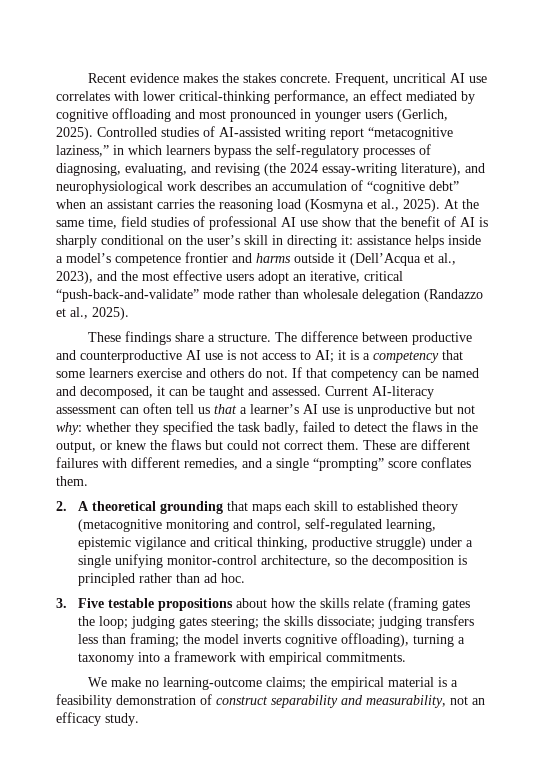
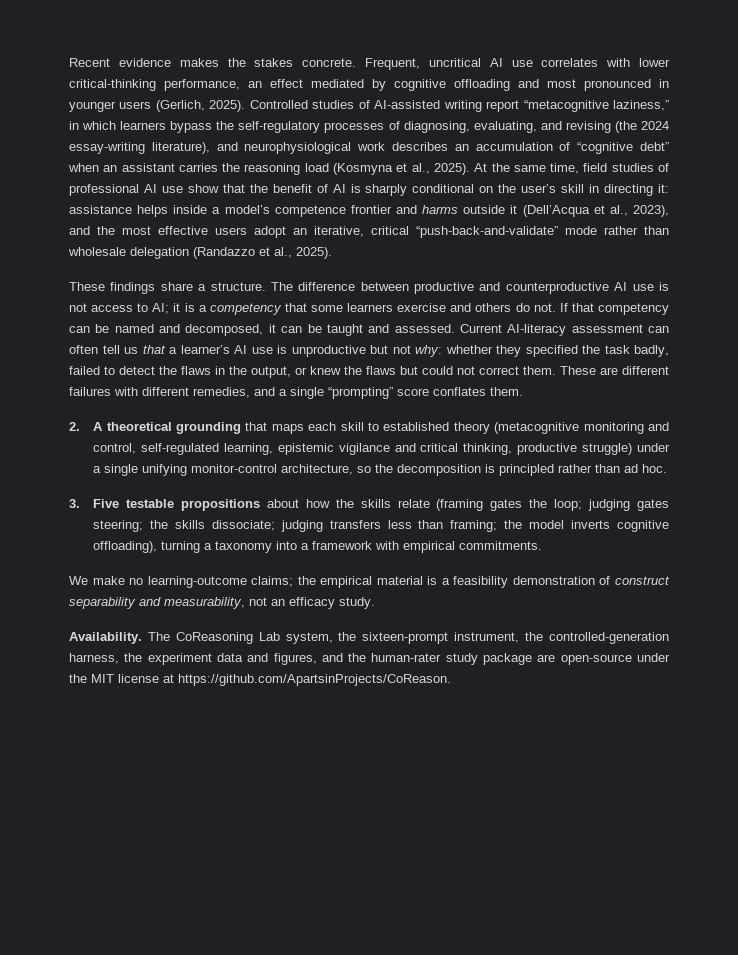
(139, 719) none -> [69,632,670,644] [69,653,671,665] [69,674,451,686] // Availability. The CoReasoning Lab system, the sixteen-prompt instrument, the controlled-generation harness, the experiment data and figures, and the human-rater study package are open-source under the MIT license at https://github.com/ApartsinProjects/CoReason.

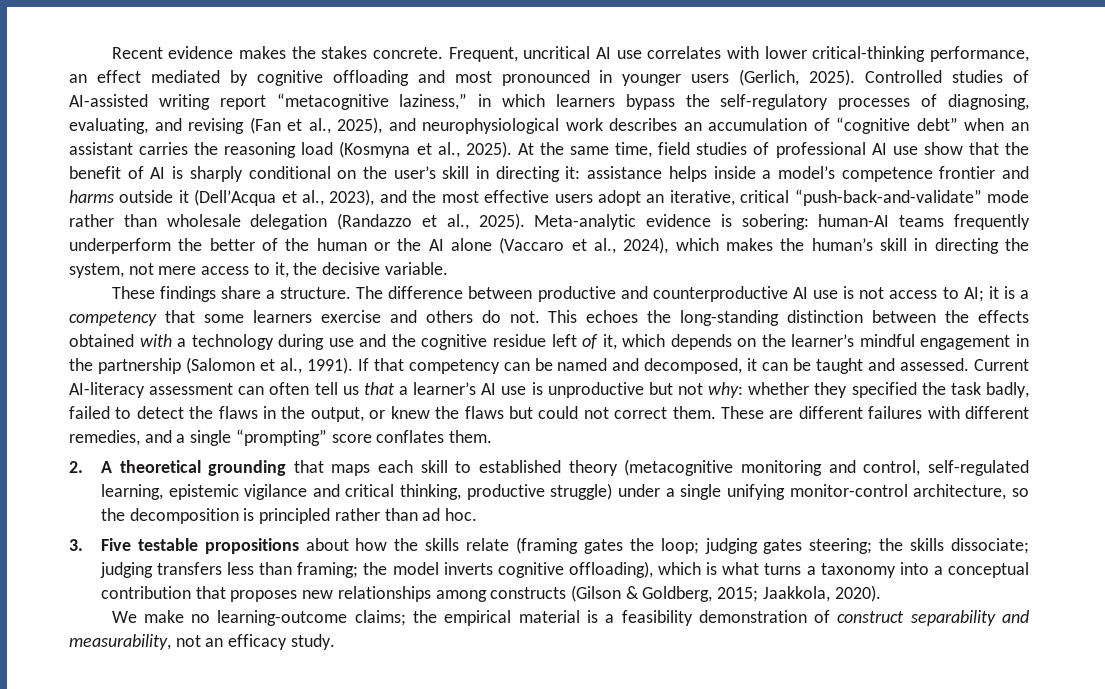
[614,121,670,133] [69,142,210,154] (the 2024 essay-writing literature), -> [249,117,383,134] (Fan et al., 2025),
(332, 253) none -> [534,214,1031,230] [69,237,1030,254] [69,262,448,278] Meta-analytic evidence is sobering: human-AI teams frequently underperform the better of the human or the AI alone (Vaccaro et al., 2024), which makes the human’s skill in directing the system, not mere access to it, the decisive variable.
(556, 307) none -> [548,310,1029,326] [69,334,1029,350] [69,357,353,374] This echoes the long-standing distinction between the effects obtained with a technology during use and the cognitive residue left of it, which depends on the learner’s mindful engagement in the partnership (Salomon et al., 1991).
[161,541,543,553] turning a taxonomy into a framework with empirical commitments. -> [658,562,1029,578] [100,585,881,602] which is what turns a taxonomy into a conceptual contribution that proposes new relationships among constructs (Gilson & Goldberg, 2015; Jaakkola, 2020).
[69,632,670,644] [69,653,671,665] [69,674,451,686] // Availability. The CoReasoning Lab system, the sixteen-prompt instrument, the controlled-generation harness, the experiment data and figures, and the human-rater study package are open-source under the MIT license at https://github.com/ApartsinProjects/CoReason. -> (335, 642) none

